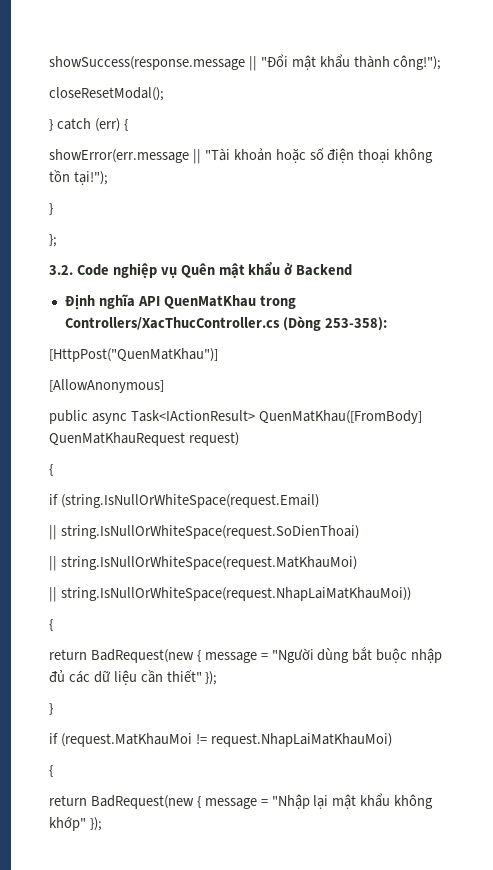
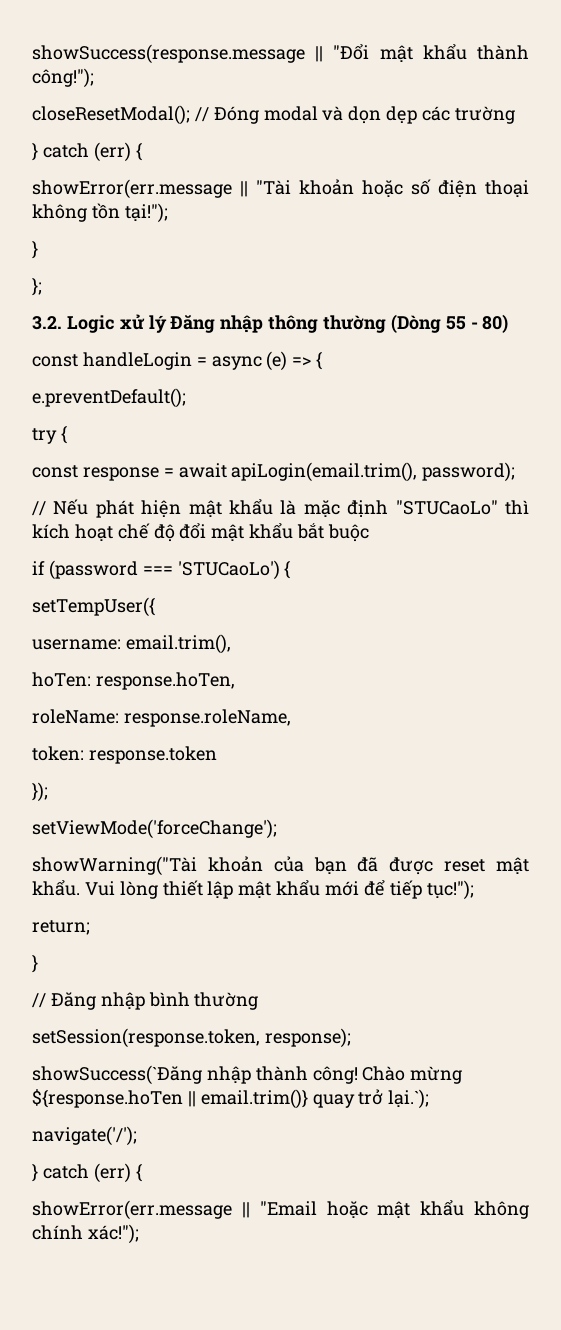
(164, 94) none -> [194,106,515,124] // Đóng modal và dọn dẹp các trường
[76,262,353,278] [64,294,296,310] [64,316,387,331] [49,348,218,362] [49,379,164,393] [49,410,422,424] [49,432,239,446] [49,464,53,476] [49,494,319,508] [49,525,359,540] [49,556,357,571] [49,587,411,602] [49,619,53,631] [49,647,443,663] [49,670,218,685] [49,703,53,715] [49,733,392,747] [49,765,53,777] [49,794,329,809] Code nghiệp vụ Quên mật khẩu ở Backend // Định nghĩa API QuenMatKhau trong Controllers/XacThucController.cs (Dòng 253-358): // [HttpPost("QuenMatKhau")] // [AllowAnonymous] // public async Task<IActionResult> QuenMatKhau([FromBody] QuenMatKhauRequest request) // { // if (string.IsNullOrWhiteSpace(request.Email) // || string.IsNullOrWhiteSpace(request.SoDienThoai) // || string.IsNullOrWhiteSpace(request.MatKhauMoi) // || string.IsNullOrWhiteSpace(request.NhapLaiMatKhauMoi)) // { // return BadRequest(new { message = "Người dùng bắt buộc nhập đủ các dữ liệu cần thiết" }); // } // if (request.MatKhauMoi != request.NhapLaiMatKhauMoi) // { // return BadRequest(new { message = "Nhập lại -> [66,314,509,333] [32,351,323,371] [32,388,186,408] [32,425,67,444] [32,462,516,482] [32,499,529,518] [32,523,369,542] [32,560,291,580] [32,597,155,617] [32,634,231,654] [32,672,235,690] [32,709,291,727] [32,746,217,764] [32,782,48,802] [32,819,277,839] [32,856,530,876] [32,880,474,900] [32,920,90,935] [32,954,38,973] [32,992,259,1010] [32,1028,351,1048] [32,1065,463,1085] [32,1089,430,1109] [32,1126,137,1146] [32,1163,142,1183] [32,1200,368,1220] Logic xử lý Đăng nhập thông thường (Dòng 55 - 80) // const handleLogin = async (e) => { // e.preventDefault(); // try { // const response = await apiLogin(email.trim(), password); // // Nếu phát hiện mật khẩu là mặc định "STUCaoLo" thì kích hoạt chế độ đổi mật khẩu bắt buộc // if (password === 'STUCaoLo') { // setTempUser({ // username: email.trim(), // hoTen: response.hoTen, // roleName: response.roleName, // token: response.token // }); // setViewMode('forceChange'); // showWarning("Tài khoản của bạn đã được reset mật khẩu. Vui lòng thiết lập mật khẩu mới để tiếp tục!"); // return; // } // // Đăng nhập bình thường // setSession(response.token, response); // showSuccess(`Đăng nhập thành công! Chào mừng ${response.hoTen || email.trim()} quay trở lại.`); // navigate('/'); // } catch (err) { // showError(err.message || "Email hoặc
[49,816,102,831] khớp" }); -> [32,1224,139,1244] chính xác!");

